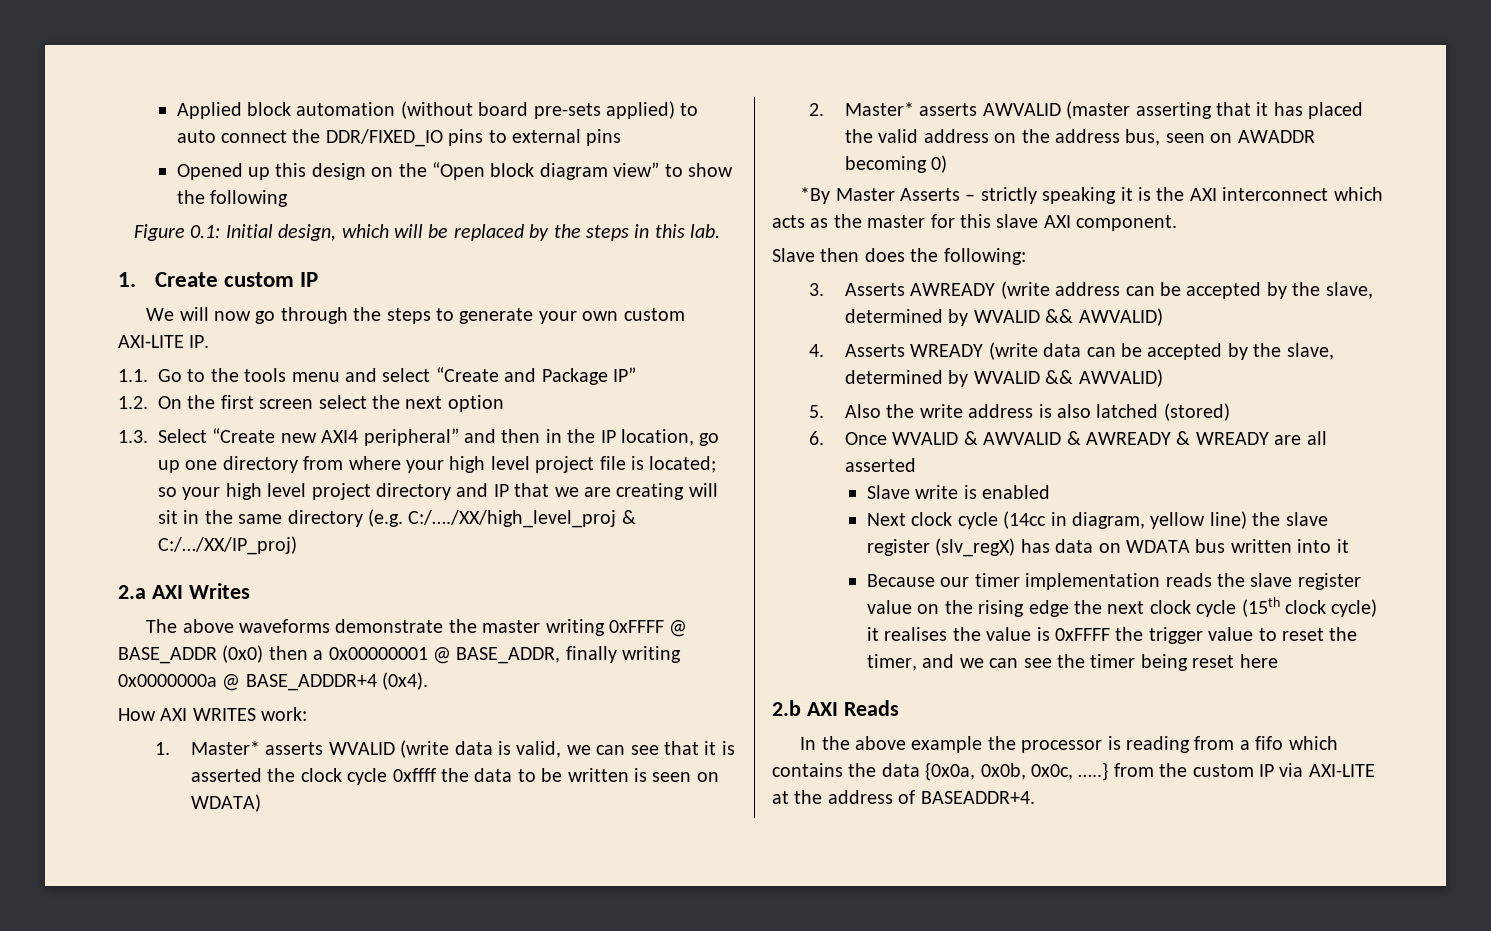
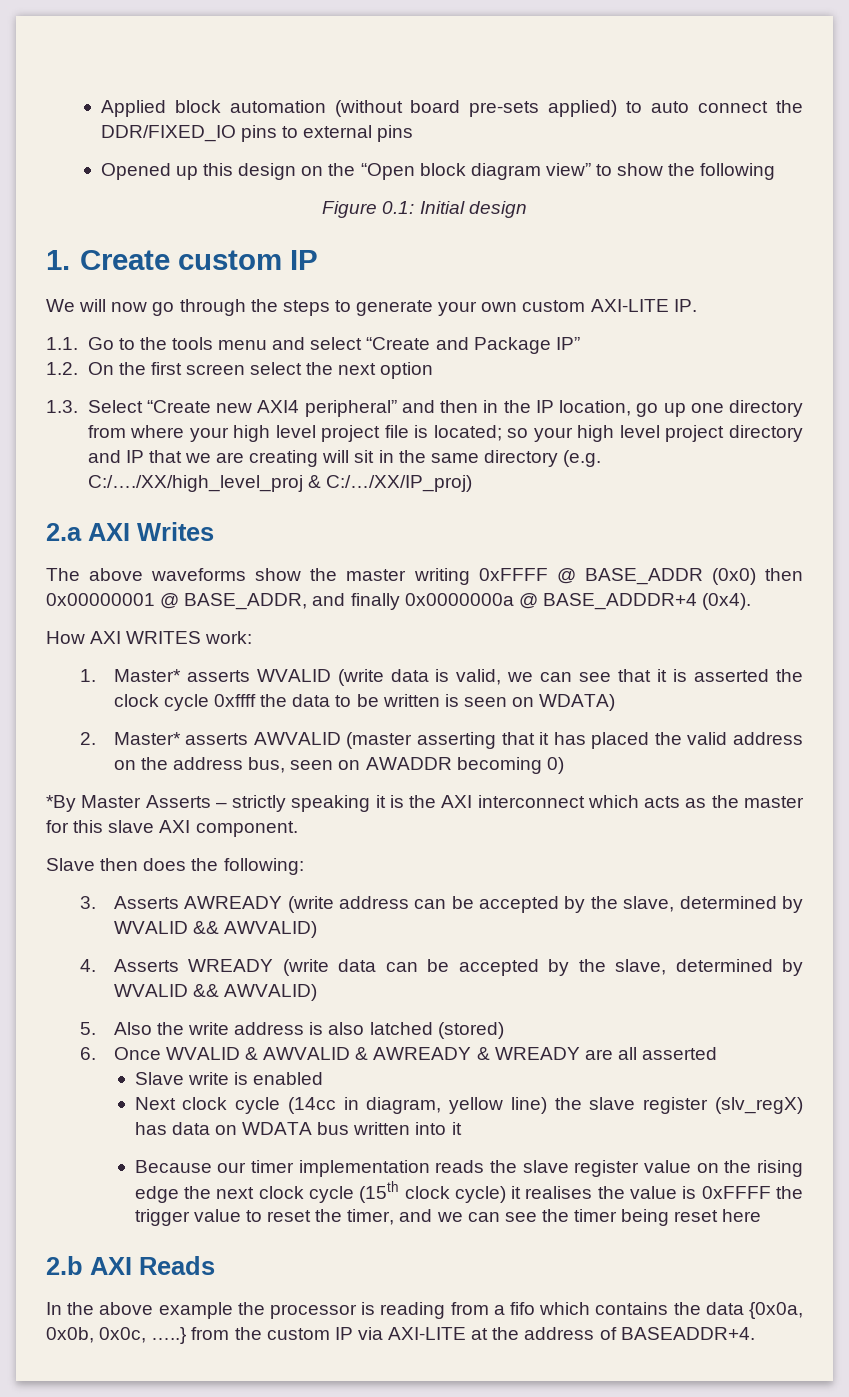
[278,224,721,241] design, which will be replaced by the steps in this lab. -> [468,201,527,218] design
[335,619,444,633] demonstrate -> [255,568,302,581] show
[313,650,324,660] a -> (804, 574) none
[565,646,682,663] finally writing -> [312,593,400,610] and finally

